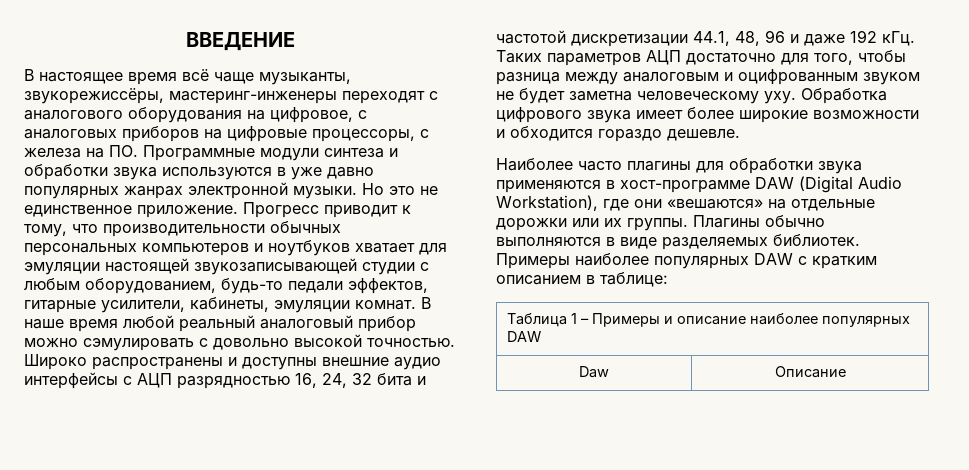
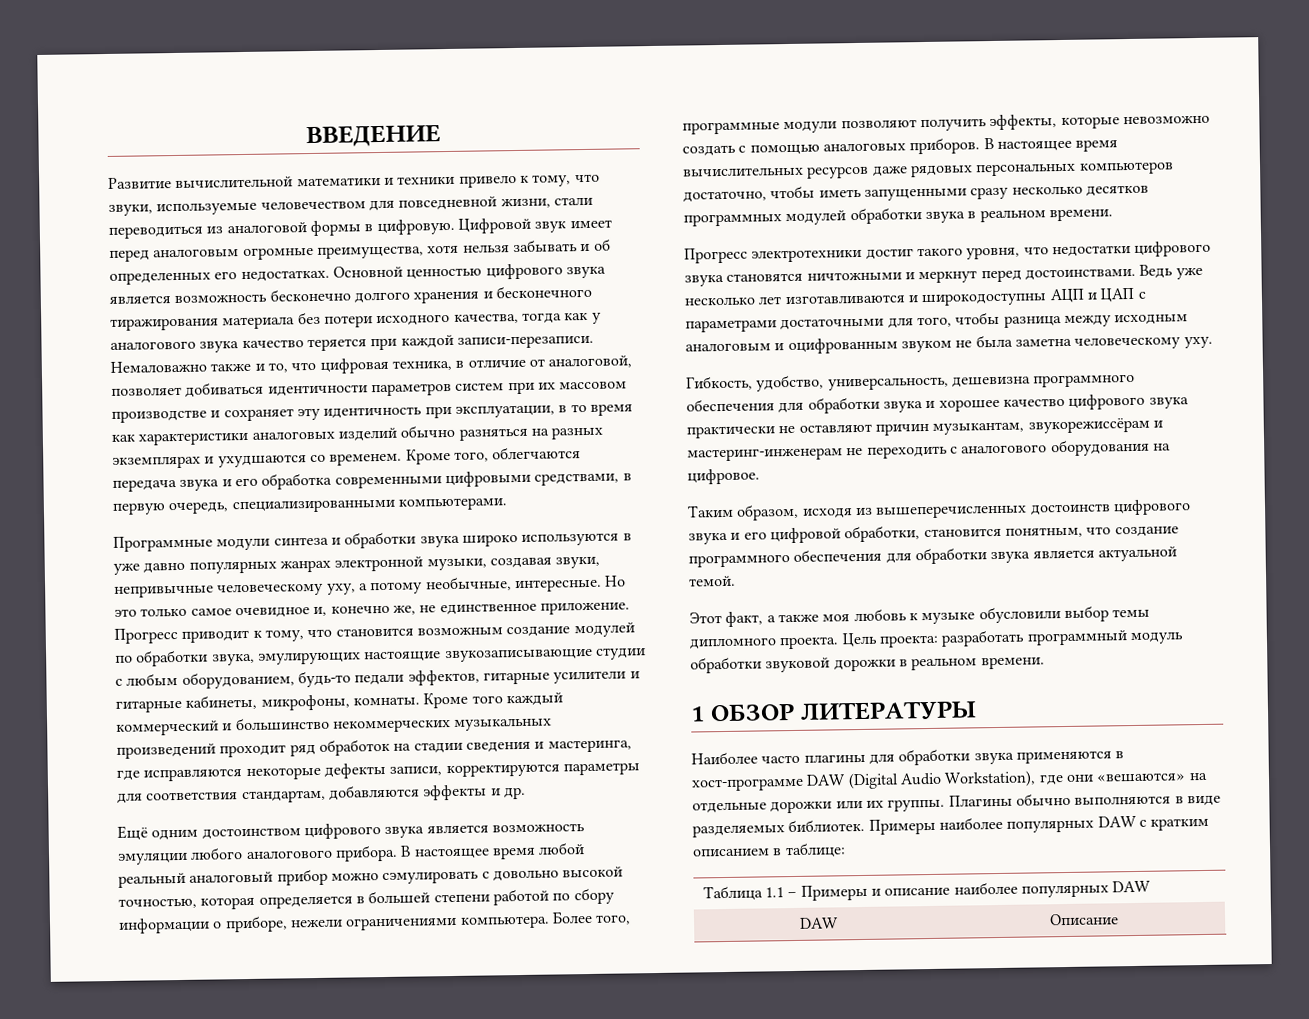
[24,69,351,85] [24,88,438,104] [24,107,367,123] [24,126,429,142] [24,145,138,158] В настоящее время всё чаще музыканты, звукорежиссёры, мастеринг-инженеры переходят с аналогового оборудования на цифровое, с аналоговых приборов на цифровые процессоры, с железа на ПО. -> [108,173,600,189] [108,196,593,216] [108,217,612,239] [109,238,611,262] [109,263,606,285] [109,284,592,304] [110,311,602,331] [110,334,594,353] [110,355,633,374] [111,381,628,398] [111,403,633,423] [111,424,604,446] [112,446,582,469] [112,470,632,492] [112,497,507,515] Развитие вычислительной математики и техники привело к тому, что звуки, используемые человечеством для повседневной жизни, стали переводиться из аналоговой формы в цифровую. Цифровой звук имеет перед аналоговым огромные преимущества, хотя нельзя забывать и об определенных его недостатках. Основной ценностью цифрового звука является возможность бесконечно долгого хранения и бесконечного тиражирования материала без потери исходного качества, тогда как у аналогового звука качество теряется при каждой записи-перезаписи. Немаловажно также и то, что цифровая техника, в отличие от аналоговой, позволяет добиваться идентичности параметров систем при их массовом производстве и сохраняет эту идентичность при эксплуатации, в то время как характеристики аналоговых изделий обычно разняться на разных экземплярах и ухудшаются со временем. Кроме того, облегчаются передача звука и его обработка современными цифровыми средствами, в первую очередь, специализированными компьютерами. //
(157, 173) none -> [461,534,518,547] широко
[293,183,415,199] музыки. Но это -> [426,556,601,571] [114,575,627,598] [114,605,416,619] музыки, создавая звуки, непривычные человеческому уху, а потому необычные, интересные. Но это только самое очевидное и, конечно же,
[103,221,341,237] [24,240,447,256] [24,258,357,275] производительности обычных персональных компьютеров и ноутбуков хватает для эмуляции настоящей звукозаписывающей -> [335,622,635,638] [115,648,593,667] становится возможным создание модулей по обработки звука, эмулирующих настоящие звукозаписывающие
[101,297,431,313] [24,319,64,329] усилители, кабинеты, эмуляции комнат. В наше -> [553,670,640,684] [115,692,563,713] [116,716,553,736] [116,738,632,759] [116,762,640,782] [117,784,526,804] [117,823,585,841] [117,844,490,865] усилители и гитарные кабинеты, микрофоны, комнаты. Кроме того каждый коммерческий и большинство некоммерческих музыкальных произведений проходит ряд обработок на стадии сведения и мастеринга, где исправляются некоторые дефекты записи, корректируются параметры для соответствия стандартам, добавляются эффекты и др. // Ещё одним достоинством цифрового звука является возможность эмуляции любого аналогового прибора. В настоящее
[367,338,455,347] [24,354,441,370] [24,372,426,389] [496,30,915,47] [496,50,776,66] точностью. Широко распространены и доступны внешние аудио интерфейсы с АЦП разрядностью 16, 24, 32 бита и частотой дискретизации 44.1, 48, 96 и даже 192 кГц. Таких параметров АЦП достаточно -> [118,887,615,910] [118,910,632,934] [682,114,1210,135] [682,137,1119,157] [683,161,1174,179] [683,184,1149,203] [683,207,1113,227] [684,240,1212,264] [684,264,1203,287] [684,287,1146,307] [685,317,885,333] точностью, которая определяется в большей степени работой по сбору информации о приборе, нежели ограничениями компьютера. Более того, программные модули позволяют получить эффекты, которые невозможно создать с помощью аналоговых приборов. В настоящее время вычислительных ресурсов даже рядовых персональных компьютеров достаточно, чтобы иметь запущенными сразу несколько десятков программных модулей обработки звука в реальном времени. // Прогресс электротехники достиг такого уровня, что недостатки цифрового звука становятся ничтожными и меркнут перед достоинствами. Ведь уже несколько лет изготавливаются и широкодоступны АЦП и ЦАП с параметрами достаточными
(618, 78) none -> [1114,313,1189,326] исходным
[519,88,565,104] будет -> [975,334,1013,348] была
[801,88,887,104] [496,107,919,123] [496,126,740,142] Обработка цифрового звука имеет более широкие возможности и обходится гораздо дешевле. -> [686,373,1136,392] [686,393,1189,414] [686,417,1163,439] [687,438,1171,462] [687,468,760,485] [687,499,1191,521] [688,525,1179,545] [688,546,1177,568] [688,575,736,587] [689,605,1151,627] [689,629,1184,650] [690,656,1045,674] [690,700,977,722] // Гибкость, удобство, универсальность, дешевизна программного обеспечения для обработки звука и хорошее качество цифрового звука практически не оставляют причин музыкантам, звукорежиссёрам и мастеринг-инженерам не переходить с аналогового оборудования на цифровое. // Таким образом, исходя из вышеперечисленных достоинств цифрового звука и его цифровой обработки, становится понятным, что создание программного обеспечения для обработки звука является актуальной темой. // Этот факт, а также моя любовь к музыке обусловили выбор темы дипломного проекта. Цель проекта: разработать программный модуль обработки звуковой дорожки в реальном времени. // 1 ОБЗОР ЛИТЕРАТУРЫ
[571,313,578,324] 1 -> [765,887,785,898] 1.1
[579,366,609,378] Daw -> [800,917,839,929] DAW

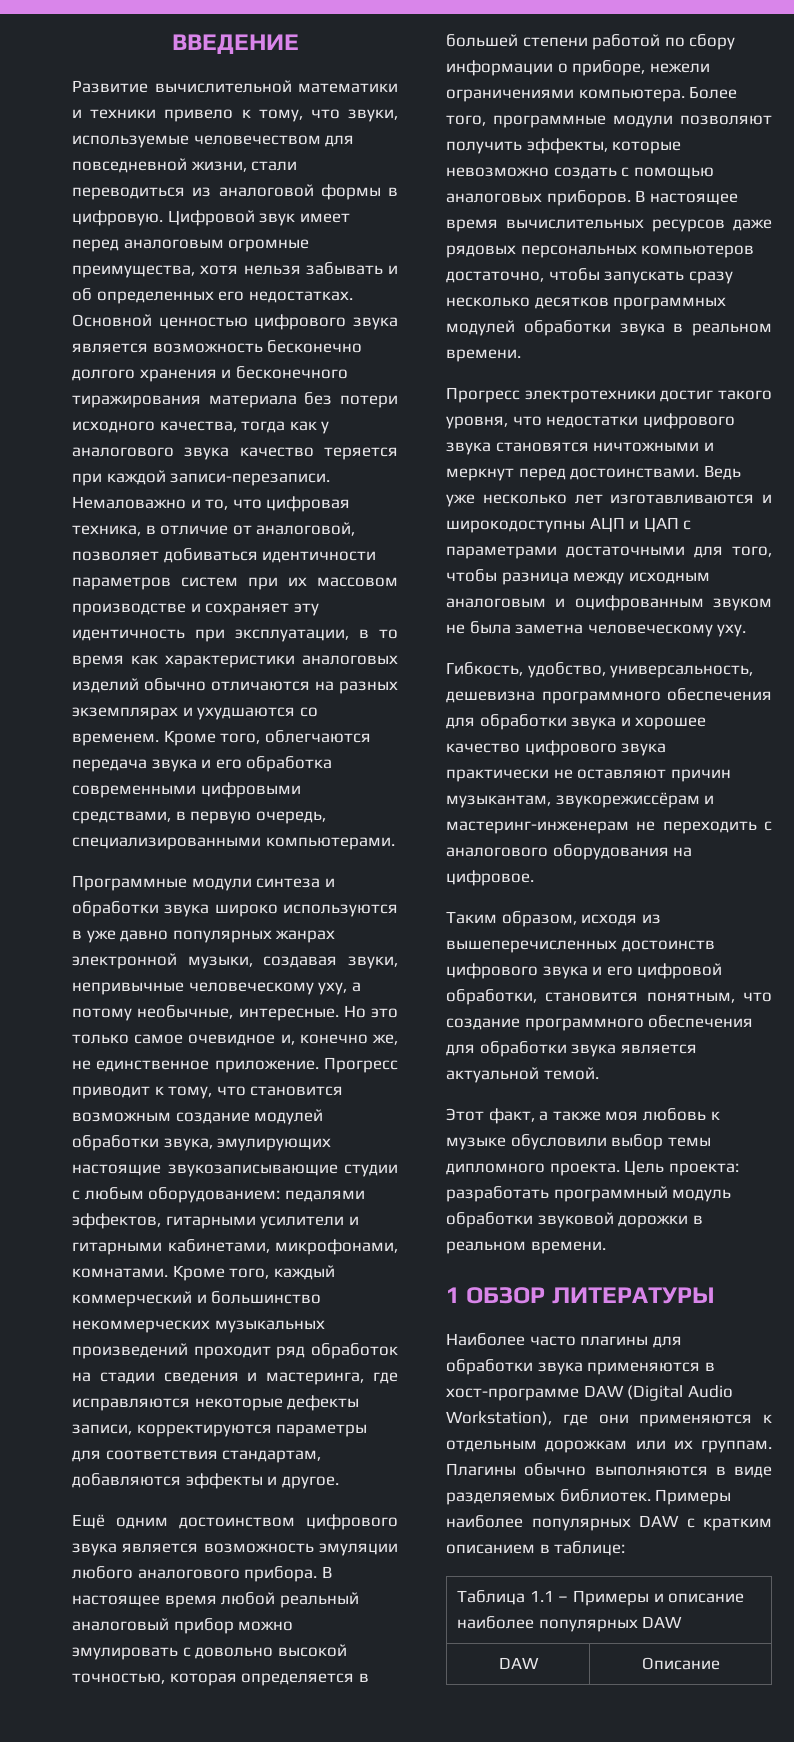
[210,362,252,372] также -> (186, 502) none
[458,427,528,441] разняться -> [211,681,310,691] отличаются
[115,655,133,663] по -> (324, 1117) none
[181,669,640,689] [115,692,503,713] оборудованием, будь-то педали эффектов, гитарные усилители и гитарные кабинеты, микрофоны, комнаты. Кроме того -> [148,1187,365,1203] [72,1213,359,1229] [72,1239,398,1255] [72,1265,270,1281] оборудованием: педалями эффектов, гитарными усилители и гитарными кабинетами, микрофонами, комнатами. Кроме того,
[503,786,526,800] др. -> [281,1476,339,1489] другое.
[382,870,480,885] сэмулировать -> [72,1647,178,1660] эмулировать
[818,188,967,201] иметь запущенными -> [604,271,685,284] запускать
[1096,772,1208,783] [692,800,833,814] «вешаются» на отдельные дорожки -> [639,1414,772,1427] [446,1440,628,1453] применяются к отдельным дорожкам
[887,798,946,812] группы. -> [701,1440,772,1453] группам.

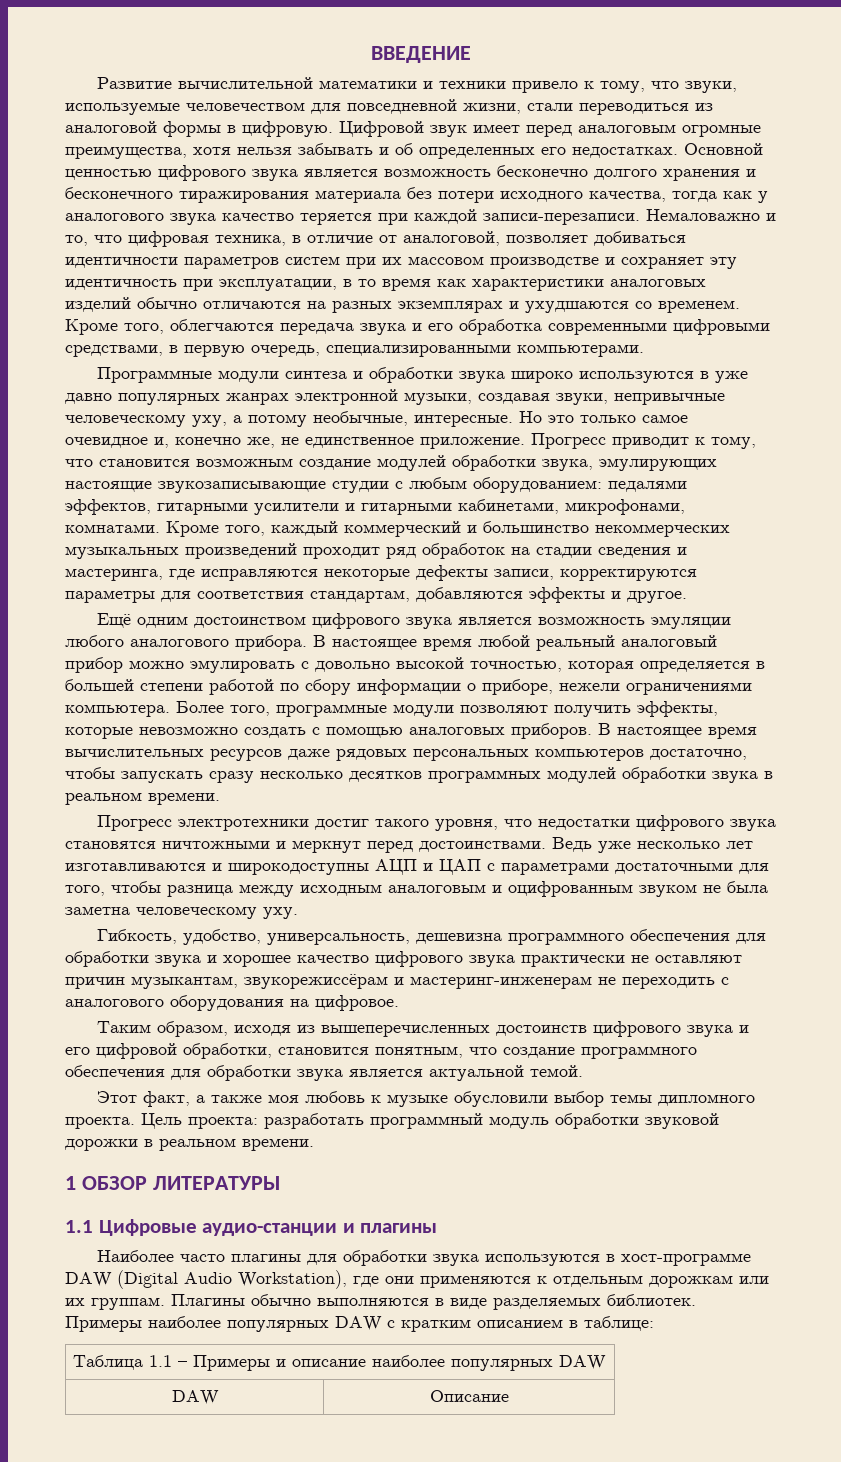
(715, 1295) none -> [65,1219,438,1236] // 1.1 Цифровые аудио-станции и плагины
[587,1362,701,1375] применяются -> [484,1254,600,1266] используются

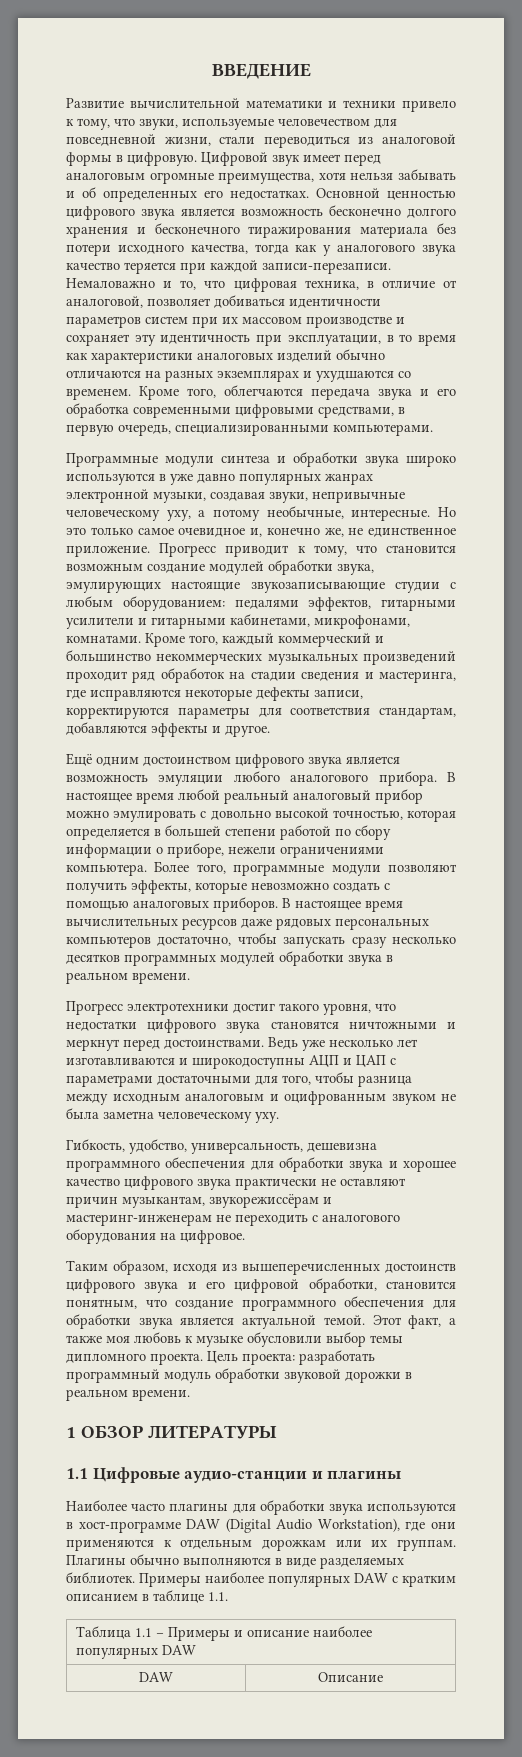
(583, 1071) // -> (365, 1320) none
[584,1316,654,1331] таблице: -> [153,1590,228,1603] таблице 1.1.

